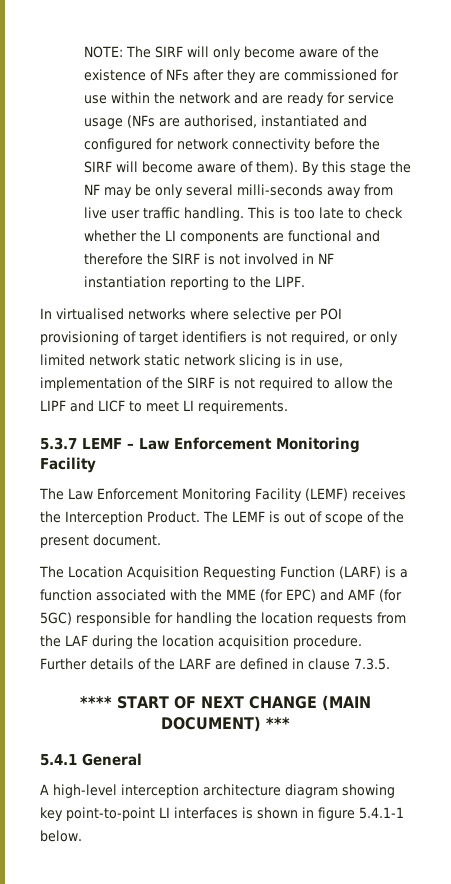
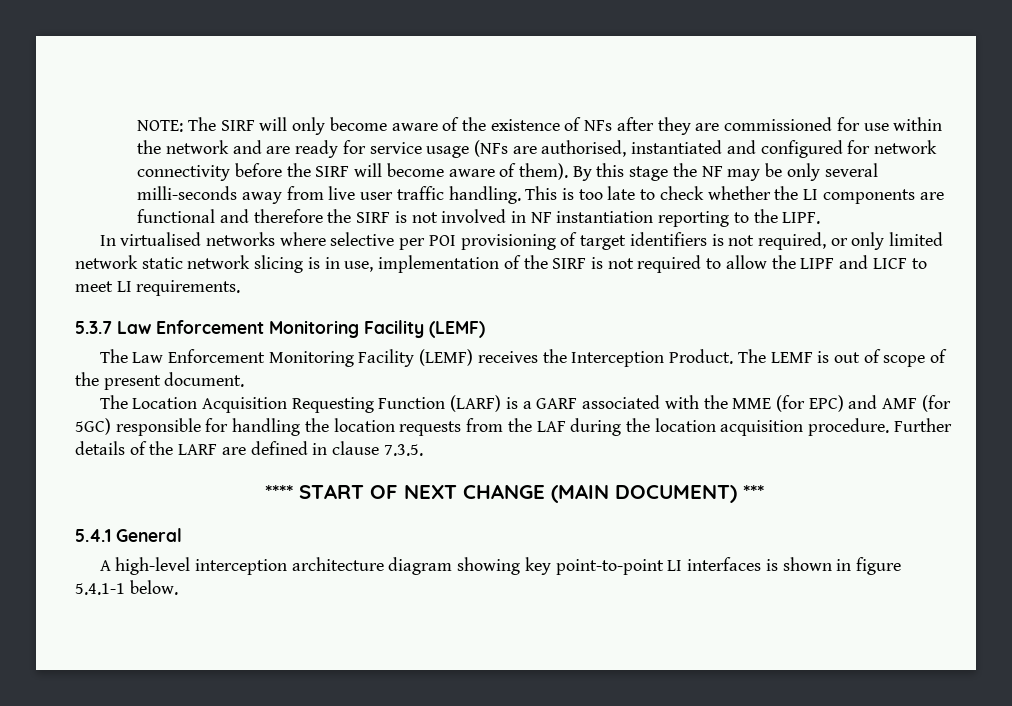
[82,437,360,453] [40,457,96,473] LEMF – Law Enforcement Monitoring Facility -> [117,320,485,338] Law Enforcement Monitoring Facility (LEMF)
[40,589,92,601] function -> [536,398,578,409] GARF

